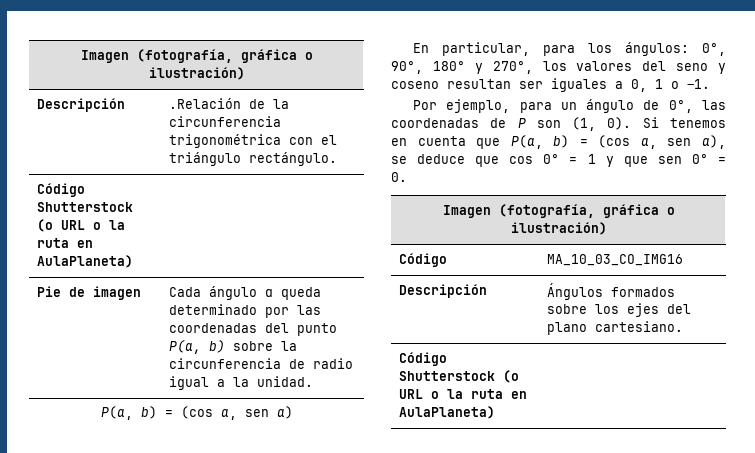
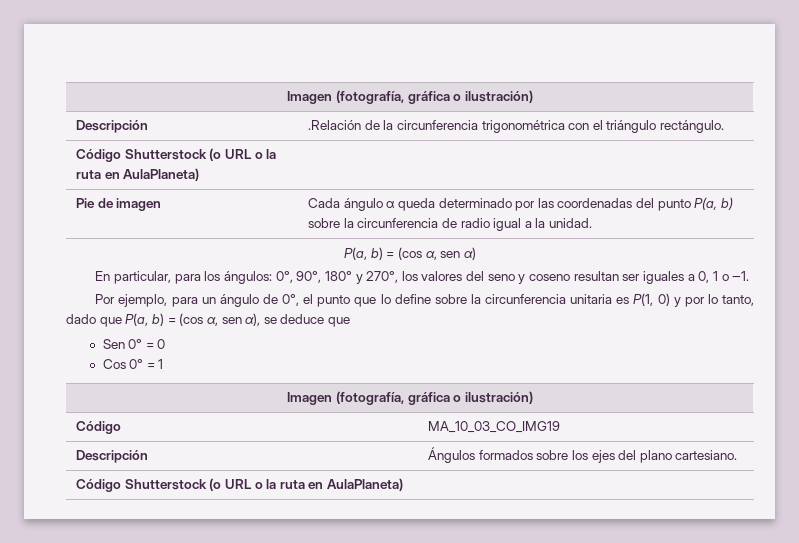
[702,100,726,110] [391,117,726,131] [391,136,466,146] las coordenadas de P son (1, 0). Si tenemos en cuenta -> [303,293,754,307] [66,314,96,324] el punto que lo define sobre la circunferencia unitaria es P(1, 0) y por lo tanto, dado
[509,154,726,167] [391,172,407,182] cos 0° = 1 y que sen 0° = 0. -> [102,339,166,349] [102,359,164,369] // Sen 0° = 0 // Cos 0° = 1
[547,254,684,266] MA_10_03_CO_IMG16 -> [427,421,560,433] MA_10_03_CO_IMG19

